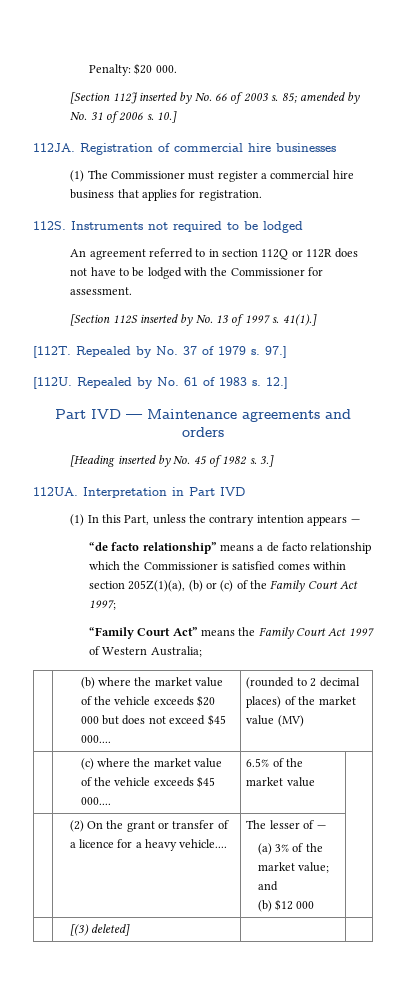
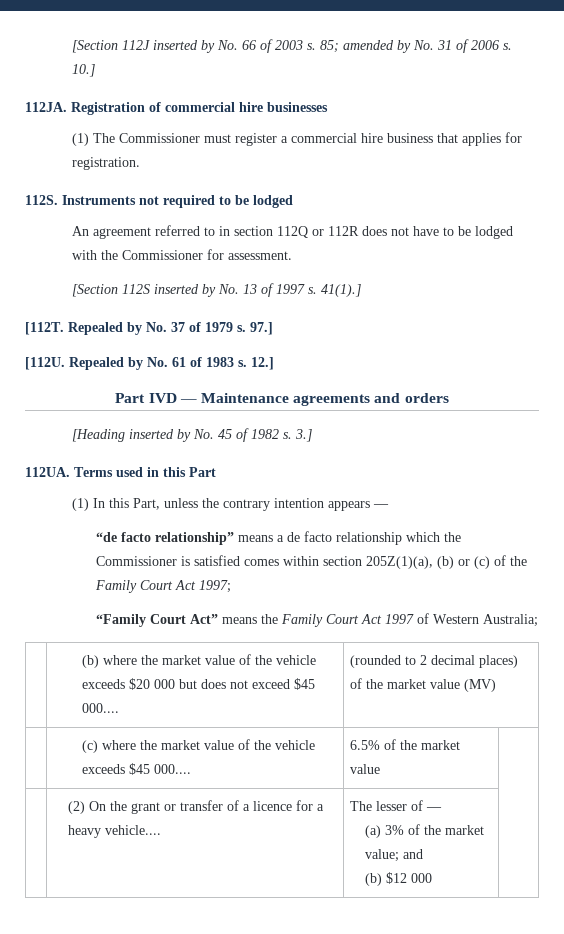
[88,63,177,76] Penalty: $20 000. // -> (72, 46) none
[83,487,245,498] Interpretation in Part IVD -> [74,467,216,477] Terms used in this Part
[69,924,130,936] // | [(3) deleted] | | -> (432, 878) none

